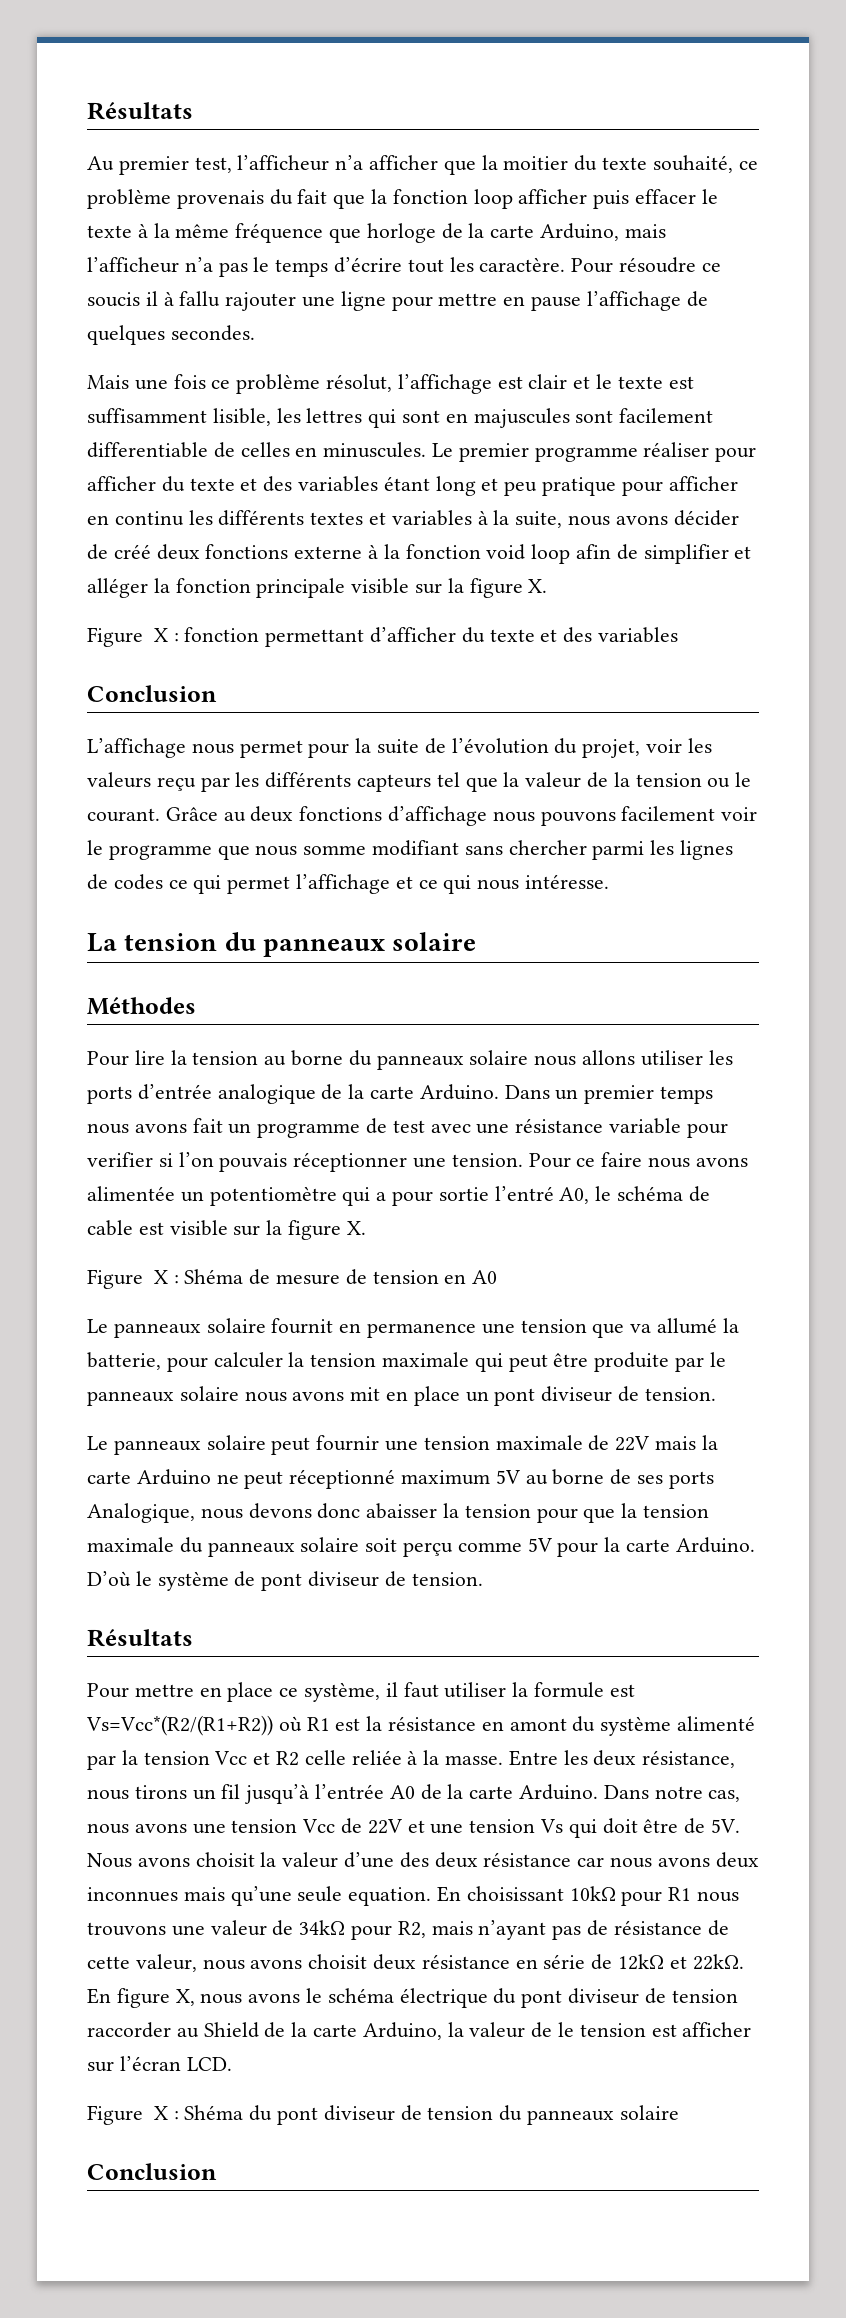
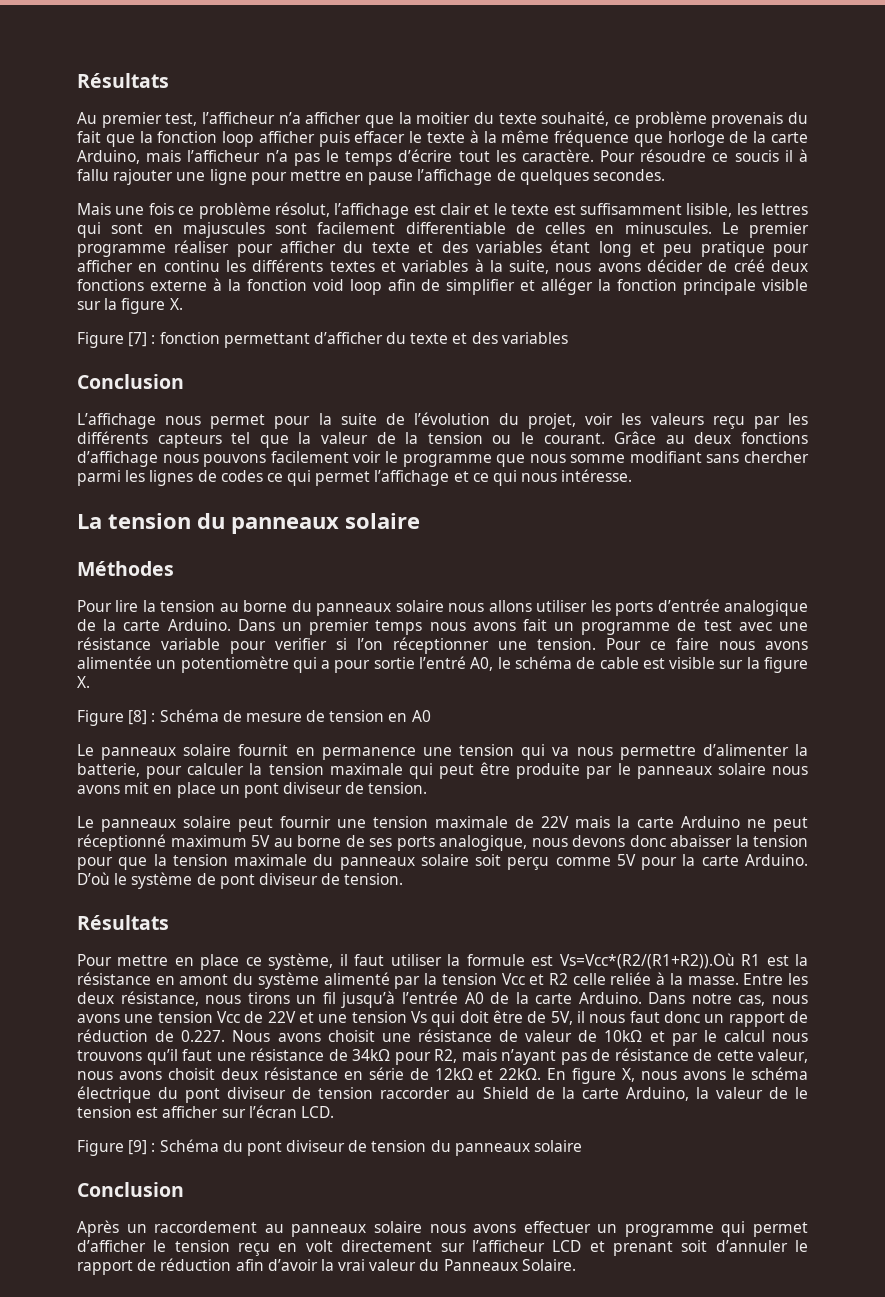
[153,628,168,642] X -> [128,332,148,347] [7]
[219,1153,288,1172] pouvais -> (383, 644) none
[153,1269,244,1284] X : Shéma -> [128,709,219,725] [8] : Schéma
[592,1318,718,1338] que va allumé -> [521,744,789,760] qui va nous permettre d’alimenter
[87,1503,195,1523] Analogique, -> [439,835,527,851] analogique,
[86,1715,302,1736] Vs=Vcc*(R2/(R1+R2)) où -> [559,953,735,969] Vs=Vcc*(R2/(R1+R2)).Où
[711,1819,741,1833] [87,1852,759,1868] [87,1886,740,1906] [87,1920,267,1936] 5V. Nous avons choisit la valeur d’une des deux résistance car nous avons deux inconnues mais qu’une seule equation. En choisissant 10kΩ pour R1 nous trouvons une valeur -> [550,1011,809,1027] [77,1029,808,1046] [77,1048,324,1065] 5V, il nous faut donc un rapport de réduction de 0.227. Nous avons choisit une résistance de valeur de 10kΩ et par le calcul nous trouvons qu’il faut une résistance
[153,2105,244,2120] X : Shéma -> [128,1139,219,1155] [9] : Schéma
(217, 2171) none -> [77,1220,809,1237] [77,1240,809,1256] [77,1258,576,1275] // Après un raccordement au panneaux solaire nous avons effectuer un programme qui permet d’afficher le tension reçu en volt directement sur l’afficheur LCD et prenant soit d’annuler le rapport de réduction afin d’avoir la vrai valeur du Panneaux Solaire.

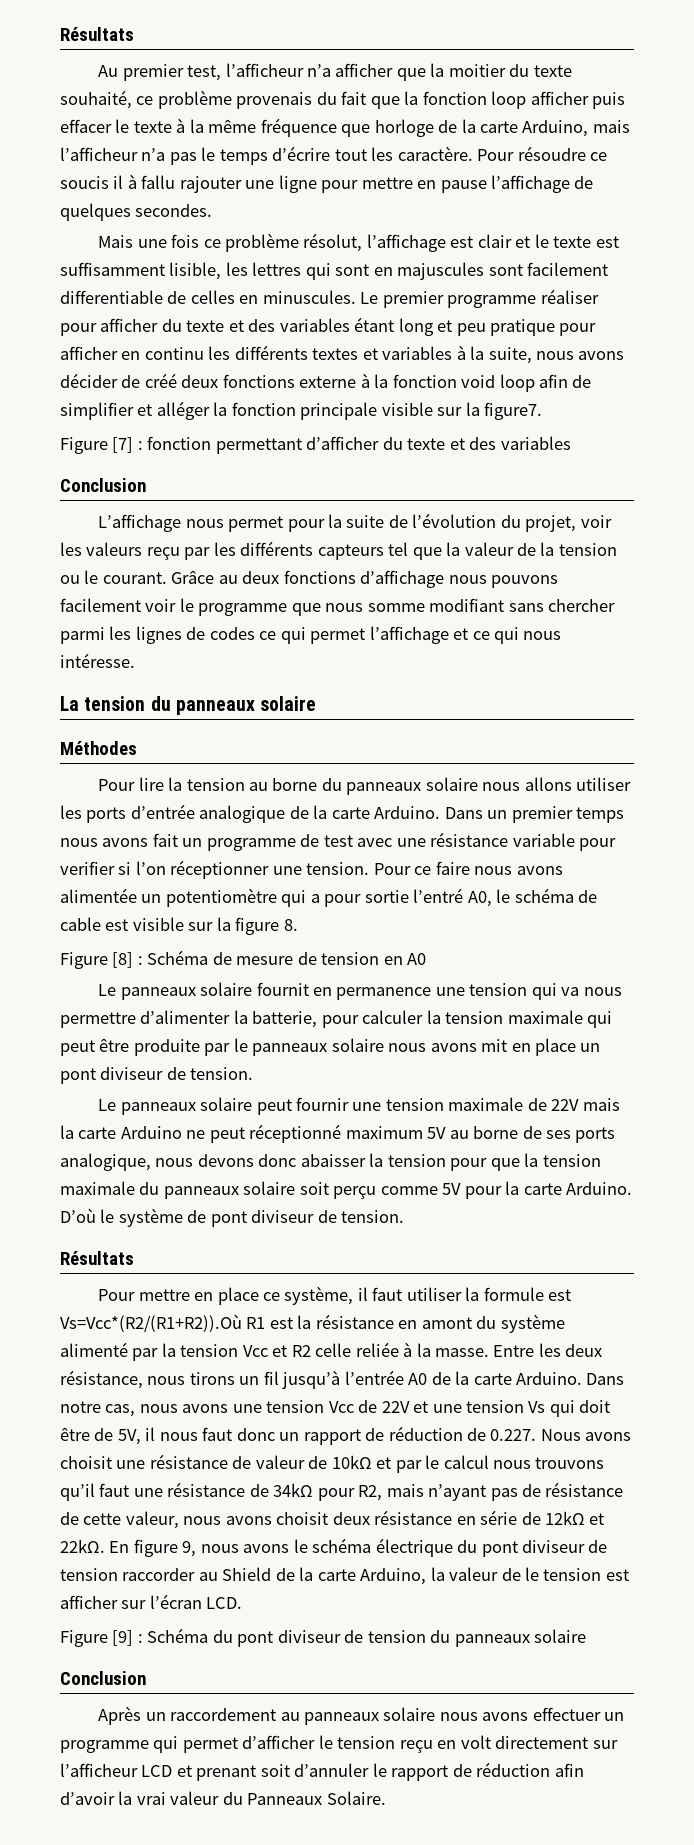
[121,298,183,314] figure X. -> [484,402,543,420] figure7.
[77,676,90,688] X. -> [283,919,298,931] 8.
[622,1068,636,1082] X, -> [182,1541,197,1557] 9,

